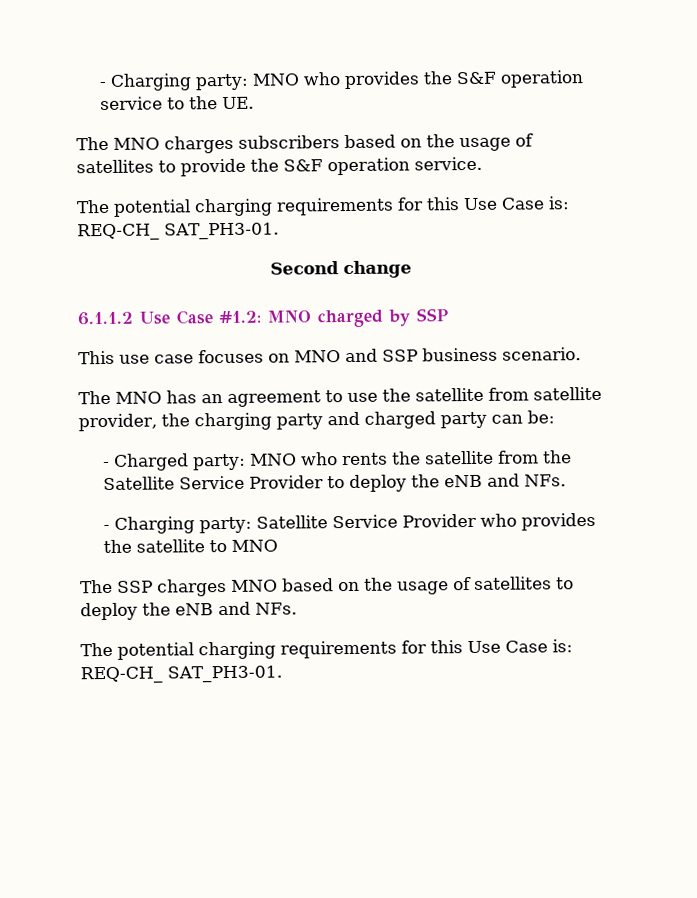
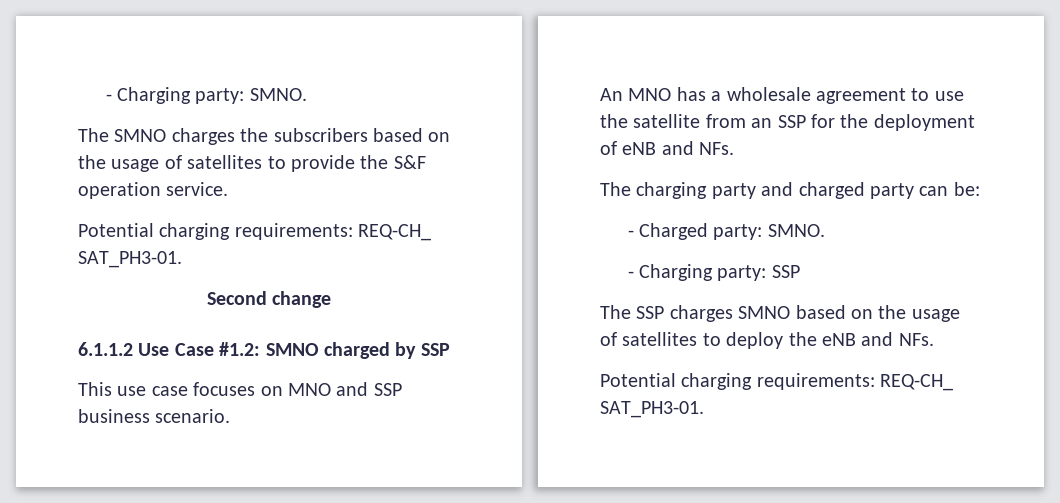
[99,70,585,91] [100,96,255,111] [76,135,234,154] - Charging party: MNO who provides the S&F operation service to the UE. // The MNO charges -> [105,87,307,104] [78,128,269,145] - Charging party: SMNO. // The SMNO charges the
[76,196,570,217] The potential charging requirements for this Use Case is: -> [78,223,353,240] Potential charging requirements:
[267,310,311,323] MNO -> [265,343,319,356] SMNO
[78,390,111,405] The -> [600,88,623,101] An
[201,394,223,404] an -> [711,87,811,101] a wholesale
[533,386,602,401] [78,413,190,432] satellite provider, the -> [751,114,975,131] [600,141,735,155] [600,182,631,196] an SSP for the deployment of eNB and NFs. // The
[250,450,573,466] [103,473,567,492] [103,512,597,534] [103,539,279,554] MNO who rents the satellite from the Satellite Service Provider to deploy the eNB and NFs. // - Charging party: Satellite Service Provider who provides the satellite to MNO -> [767,224,825,237] [627,264,800,281] SMNO. // - Charging party: SSP
[231,579,278,592] MNO -> [738,306,791,319] SMNO
[80,639,573,660] The potential charging requirements for this Use Case is: -> [600,373,875,390] Potential charging requirements:

